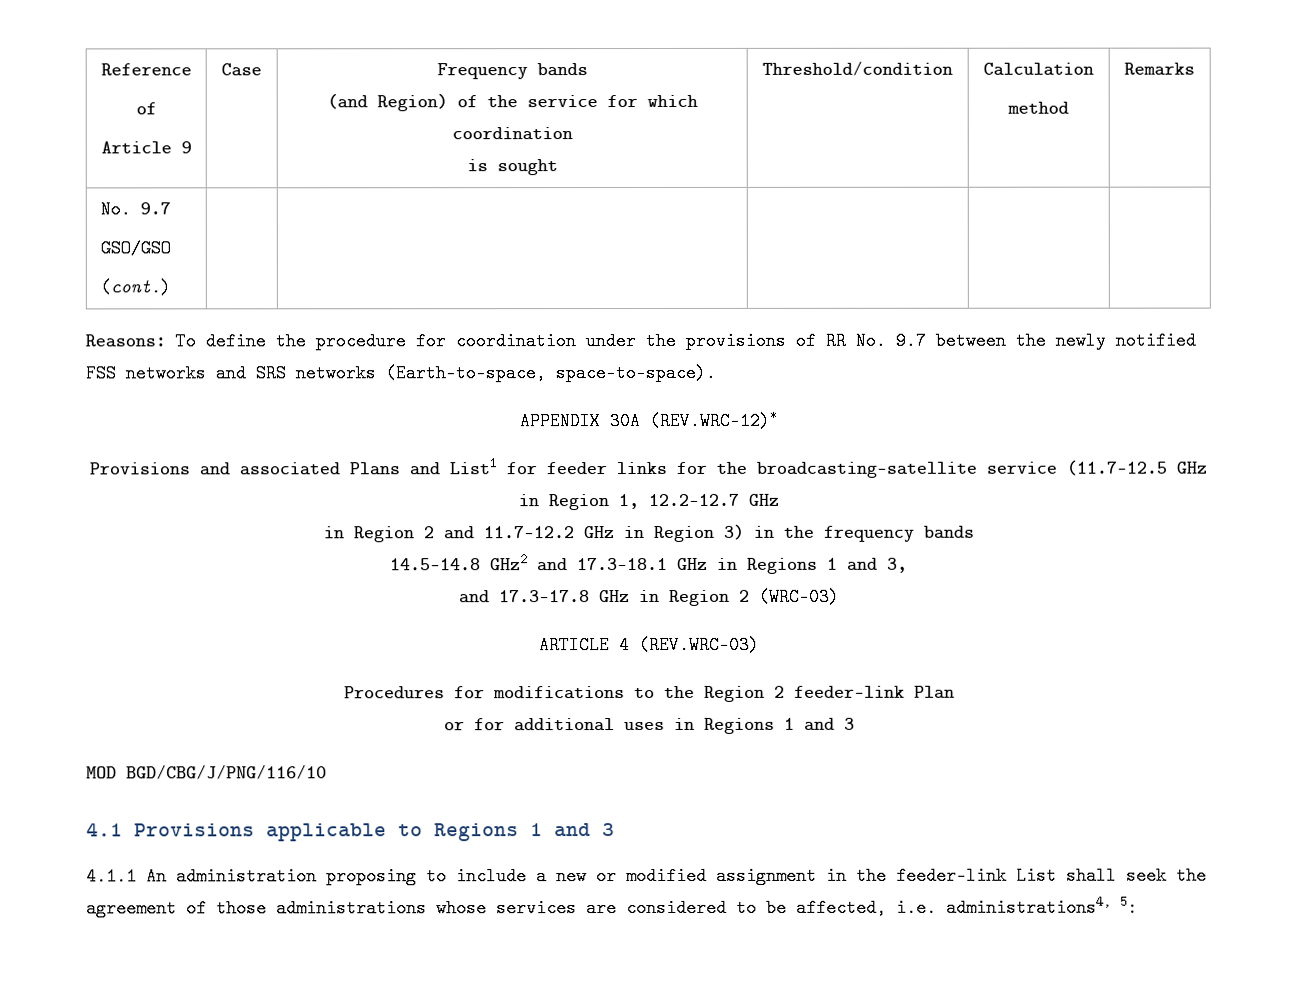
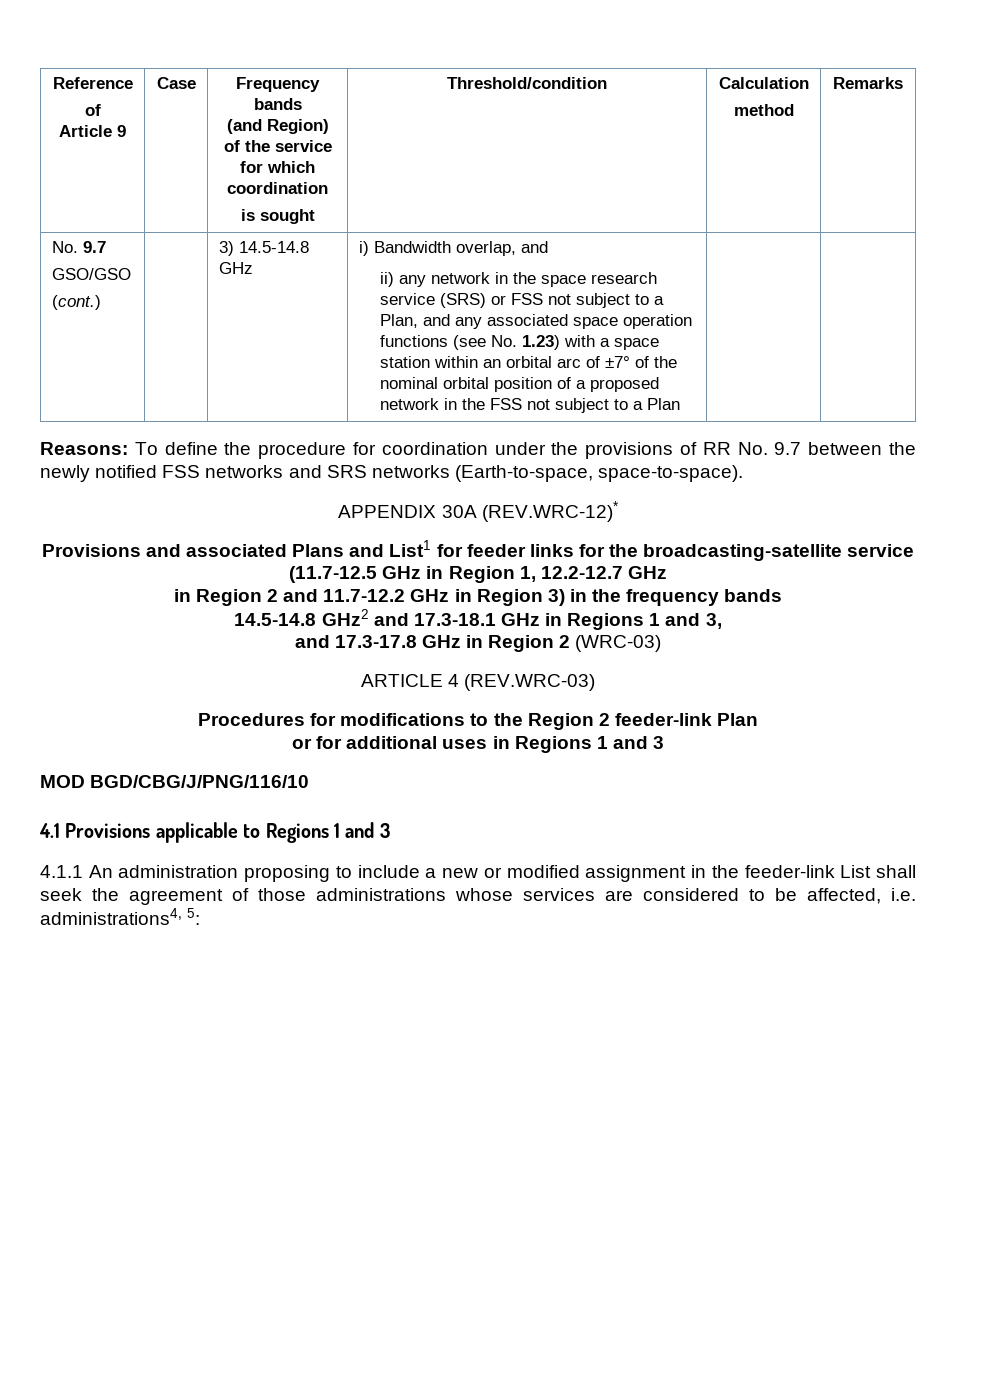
(171, 287) | -> [218,241,309,256] [218,262,253,274] [358,241,548,256] [379,272,657,287] [379,293,664,308] [379,314,692,329] [379,335,659,350] [379,356,677,368] [379,377,659,392] [379,398,680,413] 3) 14.5-14.8 GHz | i) Bandwidth overlap, and // ii) any network in the space research service (SRS) or FSS not subject to a Plan, and any associated space operation functions (see No. 1.23) with a space station within an orbital arc of ±7° of the nominal orbital position of a proposed network in the FSS not subject to a Plan

